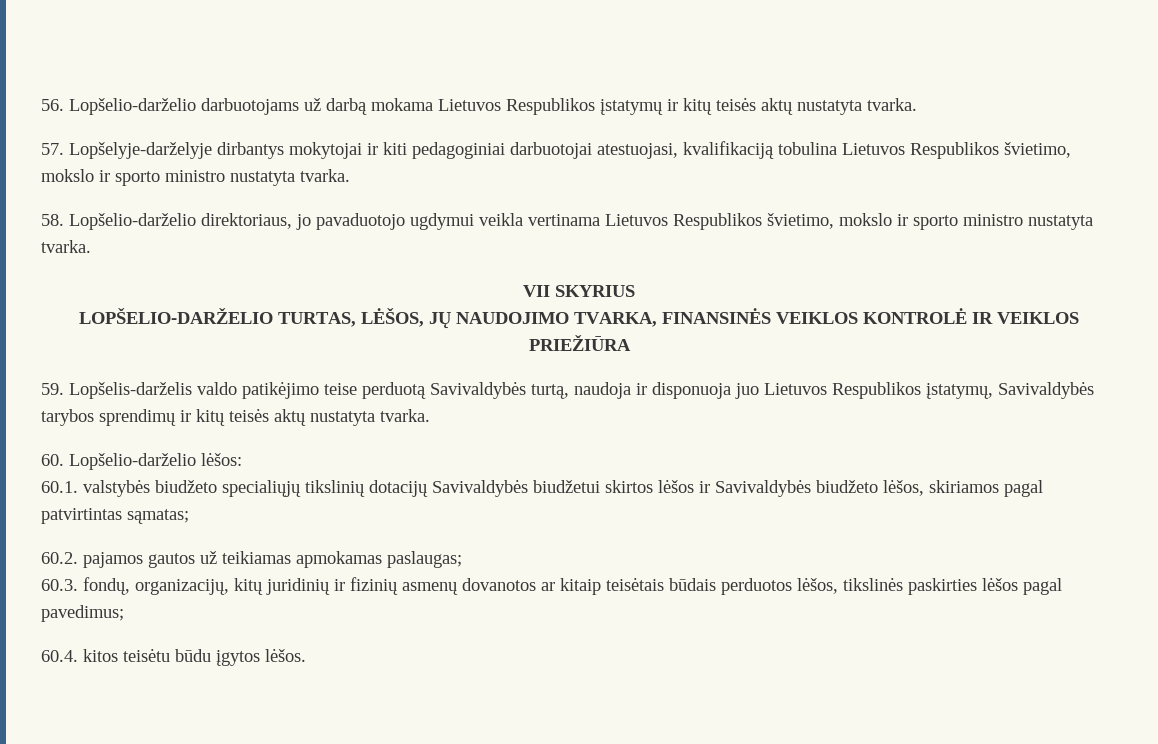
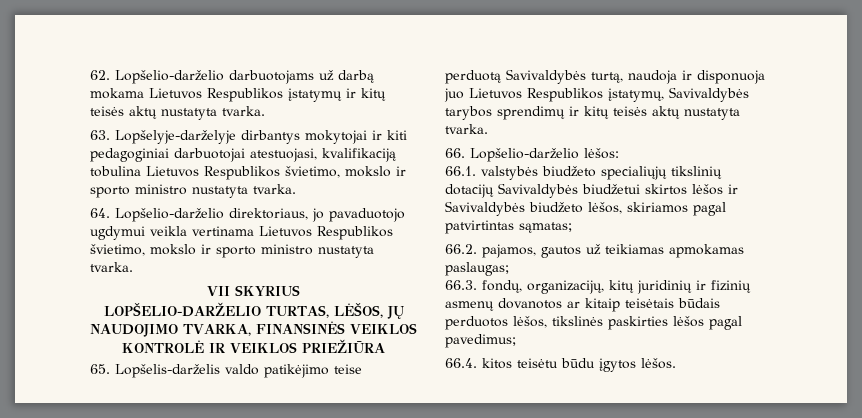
[41,99,64,111] 56. -> [90,70,110,80] 62.
[41,143,64,155] 57. -> [90,130,110,140] 63.
[41,214,64,226] 58. -> [90,208,110,218] 64.
[41,383,64,395] 59. -> [90,364,110,374] 65.
[41,454,64,466] 60. -> [445,148,465,158] 66.
[41,481,78,493] 60.1. -> [445,166,476,176] 66.1.
[41,552,143,568] 60.2. pajamos -> [445,244,536,258] 66.2. pajamos,
[41,579,78,591] 60.3. -> [445,280,477,290] 66.3.
[41,650,78,662] 60.4. -> [445,358,477,368] 66.4.

